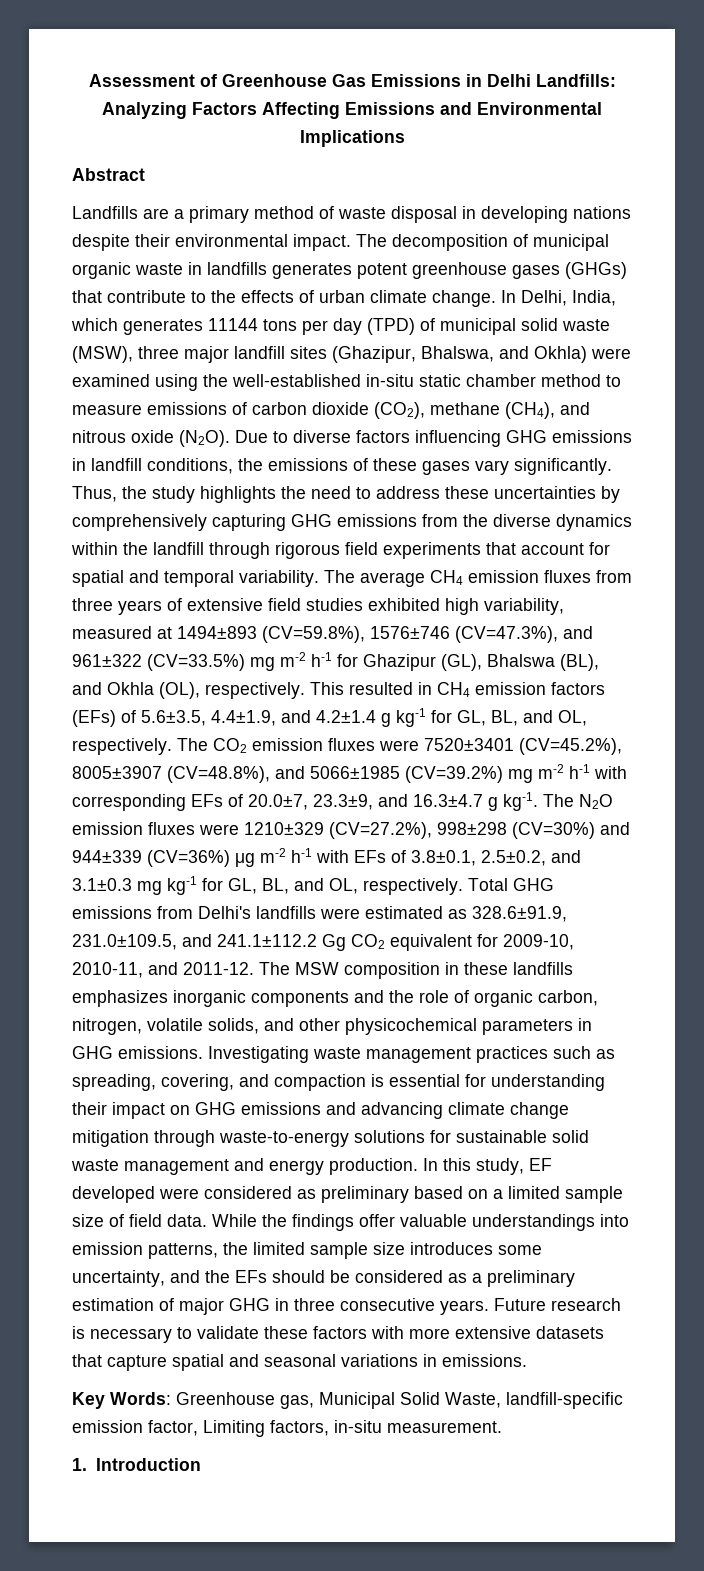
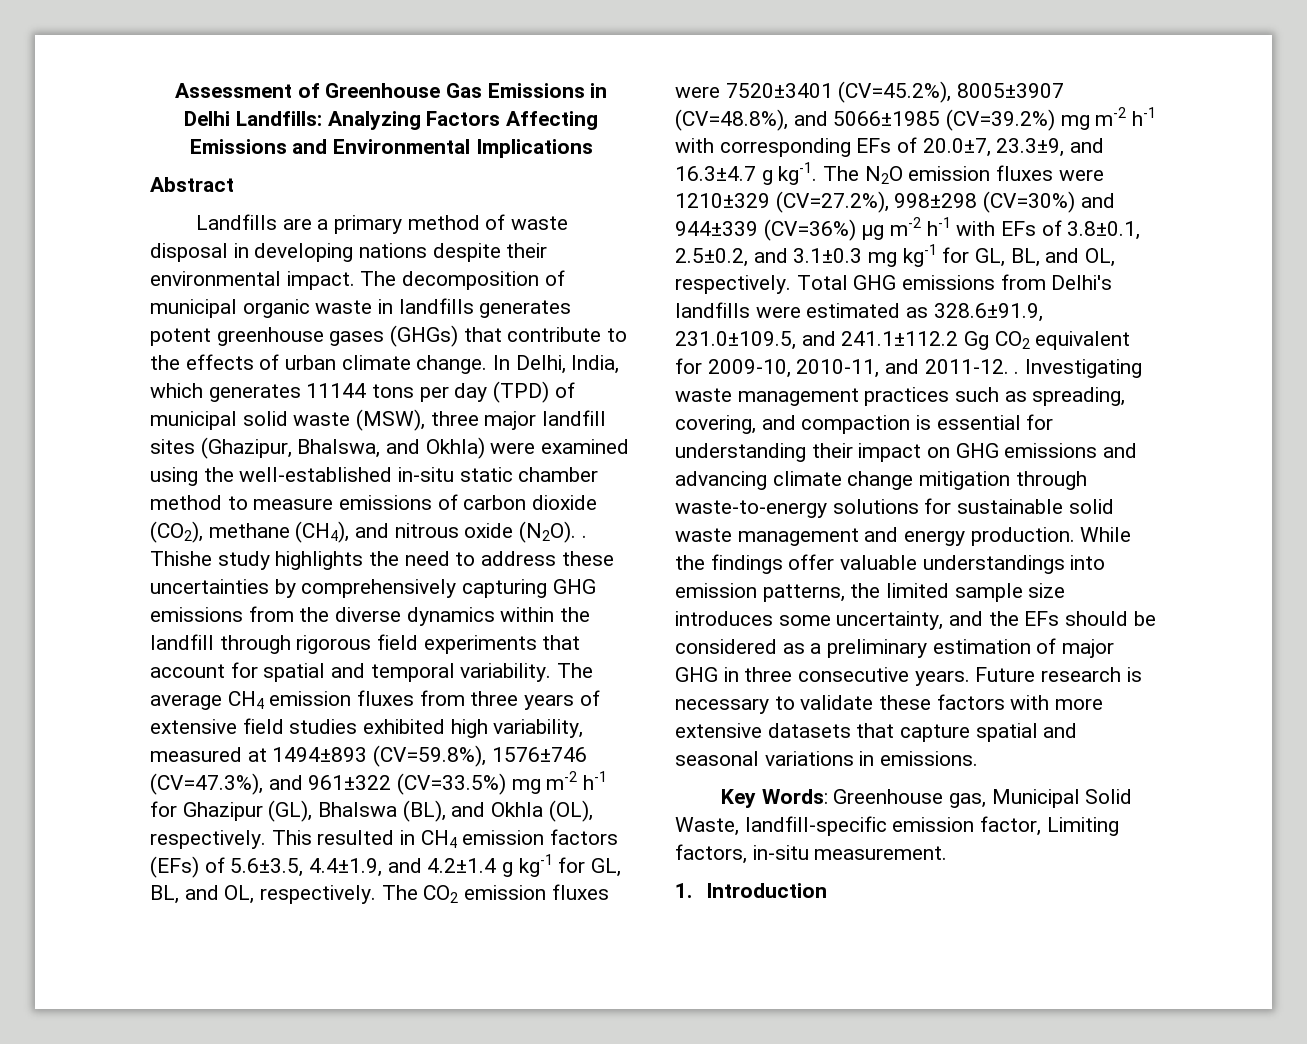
[235,430,632,447] [72,458,612,475] [72,486,147,502] Due to diverse factors influencing GHG emissions in landfill conditions, the emissions of these gases vary significantly. Thus, the -> [581,535,587,538] [150,551,212,566] . Thishe
[259,962,573,979] [72,990,598,1007] [72,1018,592,1035] [72,1046,203,1059] The MSW composition in these landfills emphasizes inorganic components and the role of organic carbon, nitrogen, volatile solids, and other physicochemical parameters in GHG emissions. -> [1014,371,1020,374] .
[423,1158,552,1175] [72,1186,623,1203] [72,1214,207,1227] In this study, EF developed were considered as preliminary based on a limited sample size of field data. -> (1075, 536) none

